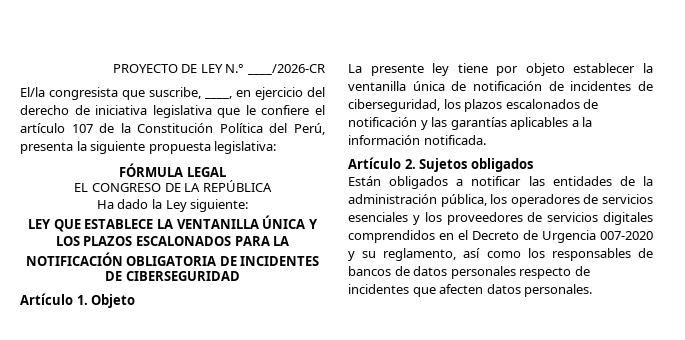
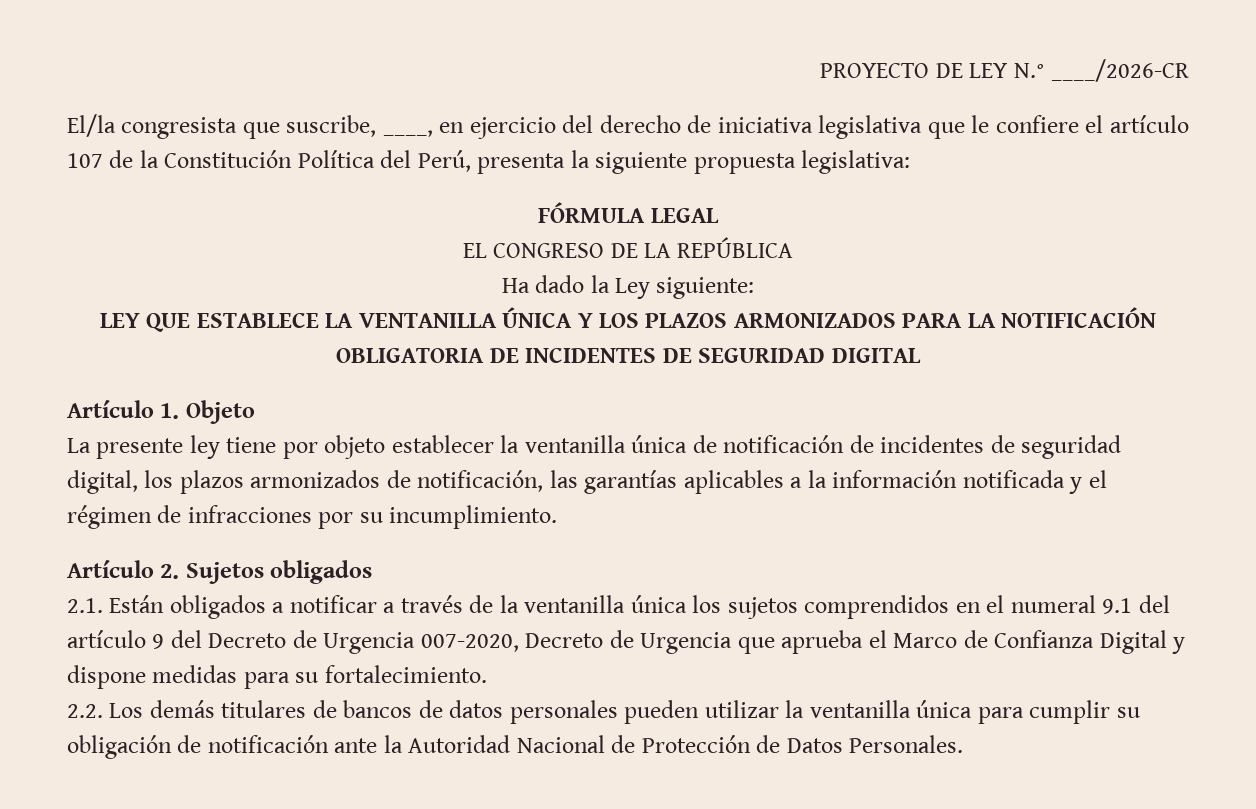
[136,236,231,246] ESCALONADOS -> [733,313,896,328] ARMONIZADOS
[125,271,240,281] CIBERSEGURIDAD -> [698,348,921,363] SEGURIDAD DIGITAL
[348,99,599,112] [348,117,428,130] ciberseguridad, los plazos escalonados de notificación y -> [1021,435,1122,459] [67,470,544,494] seguridad digital, los plazos armonizados de notificación,
[423,135,486,145] notificada. -> [962,470,1107,494] [67,505,558,529] notificada y el régimen de infracciones por su incumplimiento.
(533, 165) none -> [67,598,103,613] 2.1.
[528,176,653,186] [348,194,653,207] [348,212,653,225] [348,230,653,243] [348,248,631,261] las entidades de la administración pública, los operadores de servicios esenciales y los proveedores de servicios digitales comprendidos en el Decreto de Urgencia 007-2020 y su reglamento, así como los responsables -> [383,595,1170,619] [67,630,1186,654] [67,665,487,689] [67,700,307,718] a través de la ventanilla única los sujetos comprendidos en el numeral 9.1 del artículo 9 del Decreto de Urgencia 007-2020, Decreto de Urgencia que aprueba el Marco de Confianza Digital y dispone medidas para su fortalecimiento. // 2.2. Los demás titulares
[519,266,590,279] [348,284,593,297] respecto de incidentes que afecten datos personales. -> [624,700,1140,724] [67,735,964,759] pueden utilizar la ventanilla única para cumplir su obligación de notificación ante la Autoridad Nacional de Protección de Datos Personales.

